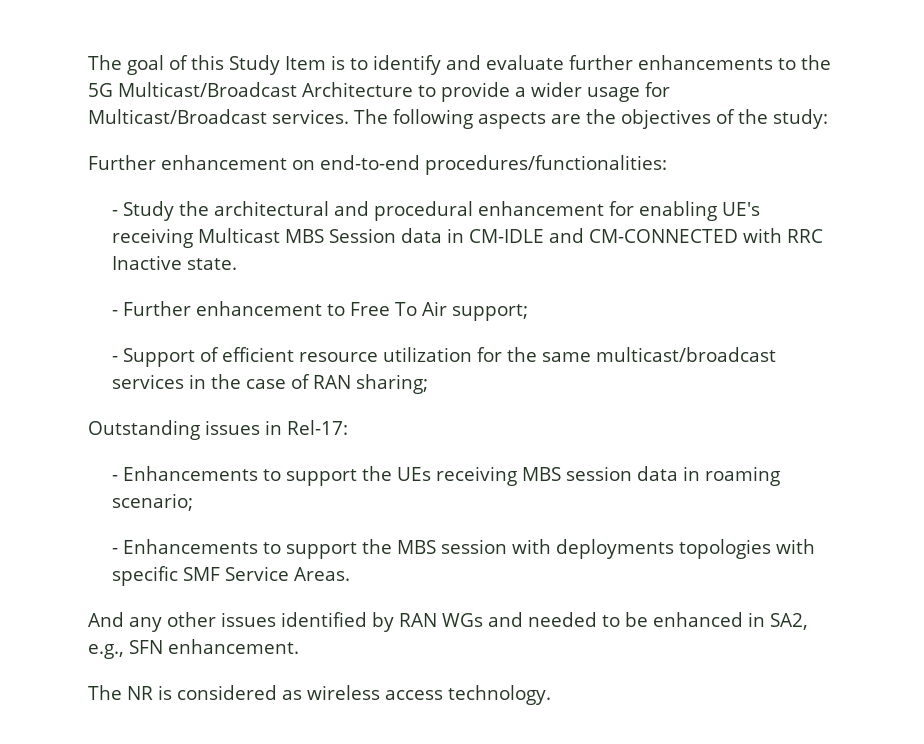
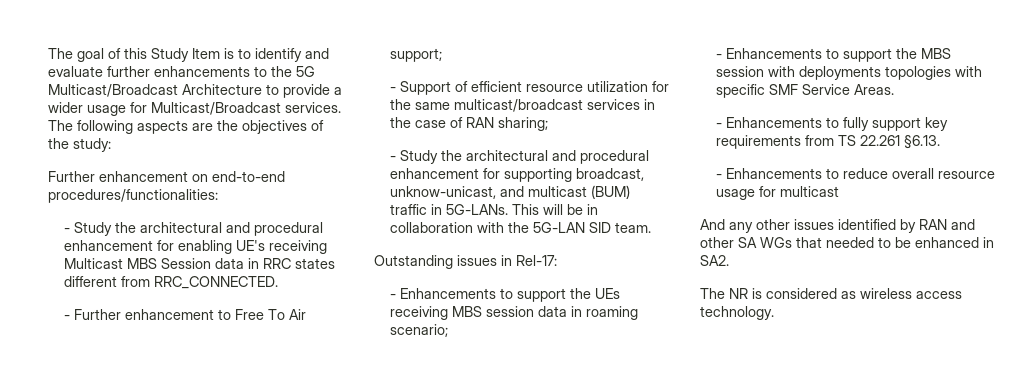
[468,228,823,243] [111,255,237,270] CM-IDLE and CM-CONNECTED with RRC Inactive state. -> [263,258,336,269] [64,276,279,289] RRC states different from RRC_CONNECTED.
(428, 384) none -> [390,150,650,164] [390,168,645,182] [390,185,631,199] [390,204,599,215] [390,222,652,233] // - Study the architectural and procedural enhancement for supporting broadcast, unknow-unicast, and multicast (BUM) traffic in 5G-LANs. This will be in collaboration with the 5G-LAN SID team.
(350, 574) none -> [716,117,949,131] [716,135,941,149] [716,168,996,179] [716,186,840,200] // - Enhancements to fully support key requirements from TS 22.261 §6.13. // - Enhancements to reduce overall resource usage for multicast
[442,612,523,627] WGs and -> [951,219,975,230] [700,237,822,248] and other SA WGs that
[770,613,808,630] [88,639,299,659] SA2, e.g., SFN enhancement. -> [700,255,729,266] SA2.

